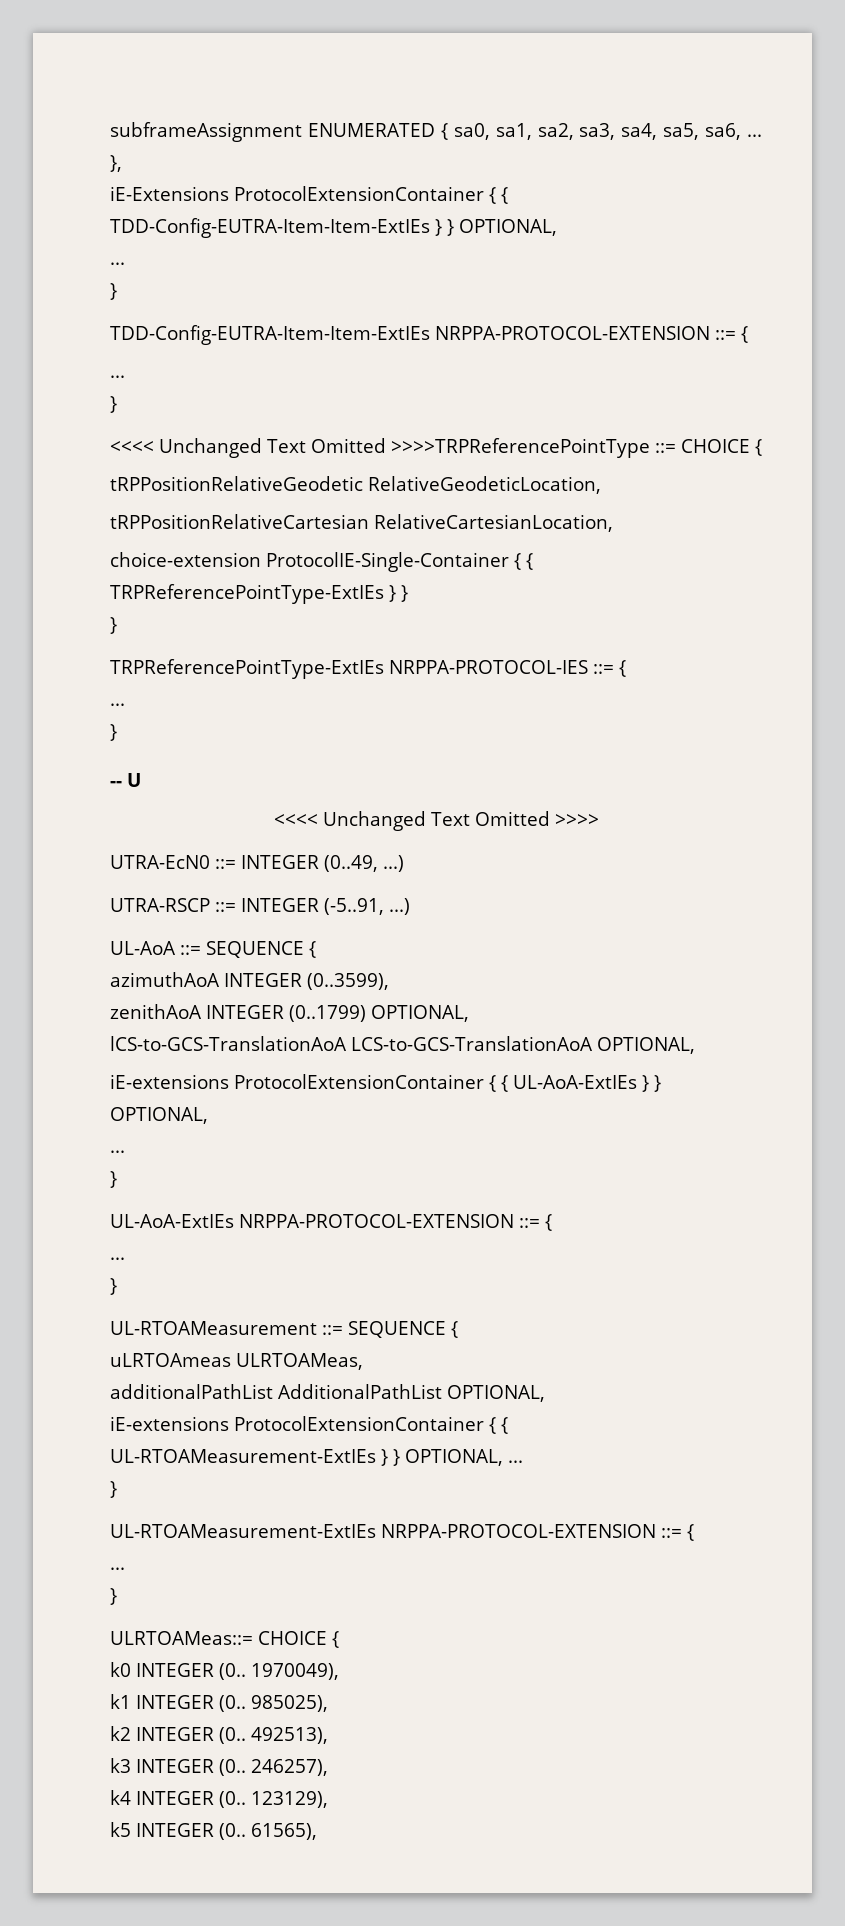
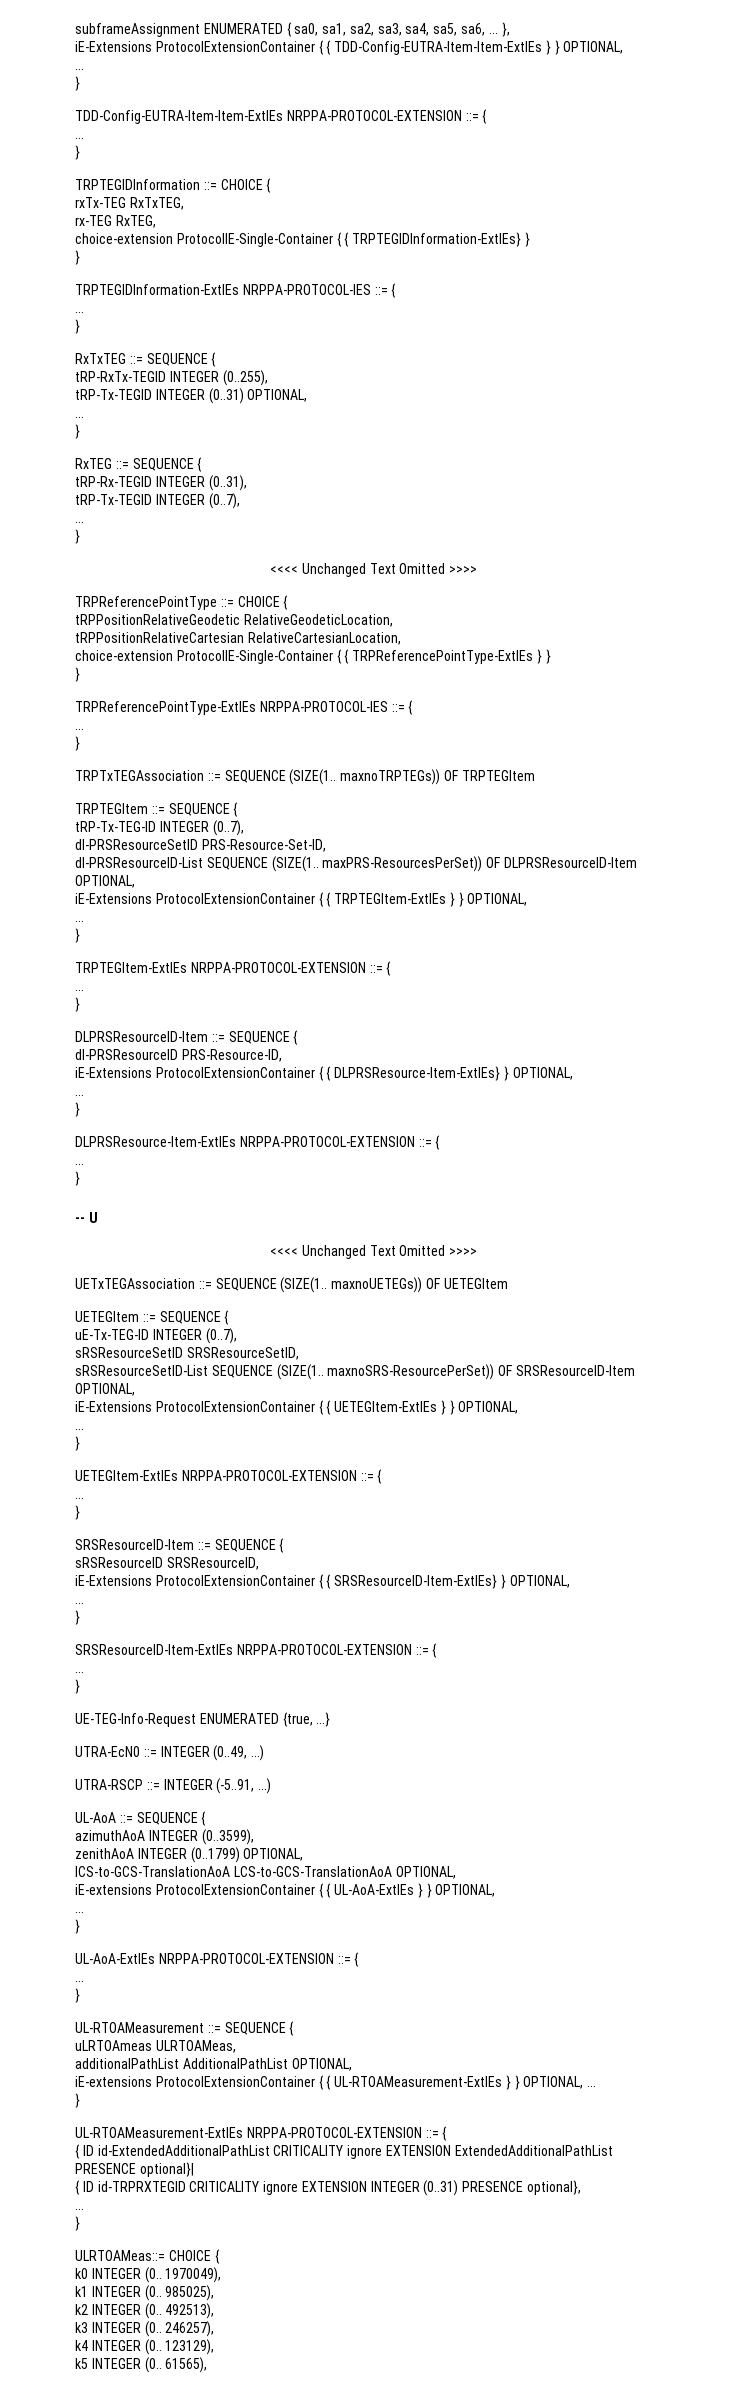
[110,438,650,458] // <<<< Unchanged Text Omitted >>>>TRPReferencePointType -> [75,178,272,193] [75,197,184,210] [75,215,156,228] [75,232,530,247] [75,250,80,265] [75,283,397,298] [75,311,84,313] [75,319,80,334] [75,352,217,367] [75,370,268,386] [75,388,308,404] [75,416,84,418] [75,424,80,439] [75,457,203,472] [75,475,247,491] [75,493,240,509] [75,521,84,523] [75,529,80,544] [269,563,478,577] [75,596,217,610] // TRPTEGIDInformation ::= CHOICE { // rxTx-TEG RxTxTEG, // rx-TEG RxTEG, // choice-extension ProtocolIE-Single-Container { { TRPTEGIDInformation-ExtIEs} } // } // TRPTEGIDInformation-ExtIEs NRPPA-PROTOCOL-IES ::= { // ... // } // RxTxTEG ::= SEQUENCE { // tRP-RxTx-TEGID INTEGER (0..255), // tRP-Tx-TEGID INTEGER (0..31) OPTIONAL, // ... // } // RxTEG ::= SEQUENCE { // tRP-Rx-TEGID INTEGER (0..31), // tRP-Tx-TEGID INTEGER (0..7), // ... // } // <<<< Unchanged Text Omitted >>>> // TRPReferencePointType
(117, 732) none -> [75,769,535,785] [75,802,239,817] [75,820,244,836] [75,839,326,852] [75,856,637,872] [75,875,135,888] [75,892,528,907] [75,920,84,922] [75,928,80,943] [75,961,392,976] [75,989,84,991] [75,997,80,1012] [75,1030,299,1045] [75,1049,282,1062] [75,1066,573,1081] [75,1094,84,1096] [75,1102,80,1117] [75,1135,441,1150] [75,1163,84,1165] [75,1171,80,1186] // TRPTxTEGAssociation ::= SEQUENCE (SIZE(1.. maxnoTRPTEGs)) OF TRPTEGItem // TRPTEGItem ::= SEQUENCE { // tRP-Tx-TEG-ID INTEGER (0..7), // dl-PRSResourceSetID PRS-Resource-Set-ID, // dl-PRSResourceID-List SEQUENCE (SIZE(1.. maxPRS-ResourcesPerSet)) OF DLPRSResourceID-Item OPTIONAL, // iE-Extensions ProtocolExtensionContainer { { TRPTEGItem-ExtIEs } } OPTIONAL, // ... // } // TRPTEGItem-ExtIEs NRPPA-PROTOCOL-EXTENSION ::= { // ... // } // DLPRSResourceID-Item ::= SEQUENCE { // dl-PRSResourceID PRS-Resource-ID, // iE-Extensions ProtocolExtensionContainer { { DLPRSResource-Item-ExtIEs} } OPTIONAL, // ... // } // DLPRSResource-Item-ExtIEs NRPPA-PROTOCOL-EXTENSION ::= { // ... // }
(599, 820) none -> [75,1277,508,1293] [75,1310,230,1325] [75,1328,237,1344] [75,1347,299,1360] [75,1364,635,1380] [75,1383,135,1396] [75,1400,519,1415] [75,1428,84,1430] [75,1436,80,1451] [75,1469,383,1484] [75,1497,84,1499] [75,1505,80,1520] [75,1538,285,1553] [75,1557,259,1570] [75,1574,570,1589] [75,1602,84,1604] [75,1610,80,1625] [75,1643,438,1658] [75,1671,84,1673] [75,1679,80,1694] [75,1712,331,1727] // UETxTEGAssociation ::= SEQUENCE (SIZE(1.. maxnoUETEGs)) OF UETEGItem // UETEGItem ::= SEQUENCE { // uE-Tx-TEG-ID INTEGER (0..7), // sRSResourceSetID SRSResourceSetID, // sRSResourceSetID-List SEQUENCE (SIZE(1.. maxnoSRS-ResourcePerSet)) OF SRSResourceID-Item OPTIONAL, // iE-Extensions ProtocolExtensionContainer { { UETEGItem-ExtIEs } } OPTIONAL, // ... // } // UETEGItem-ExtIEs NRPPA-PROTOCOL-EXTENSION ::= { // ... // } // SRSResourceID-Item ::= SEQUENCE { // sRSResourceID SRSResourceID, // iE-Extensions ProtocolExtensionContainer { { SRSResourceID-Item-ExtIEs} } OPTIONAL, // ... // } // SRSResourceID-Item-ExtIEs NRPPA-PROTOCOL-EXTENSION ::= { // ... // } // UE-TEG-Info-Request ENUMERATED {true, ...}
(694, 1532) none -> [75,2144,613,2159] [75,2162,194,2177] [75,2180,582,2196] // { ID id-ExtendedAdditionalPathList CRITICALITY ignore EXTENSION ExtendedAdditionalPathList PRESENCE optional}| // { ID id-TRPRXTEGID CRITICALITY ignore EXTENSION INTEGER (0..31) PRESENCE optional},

